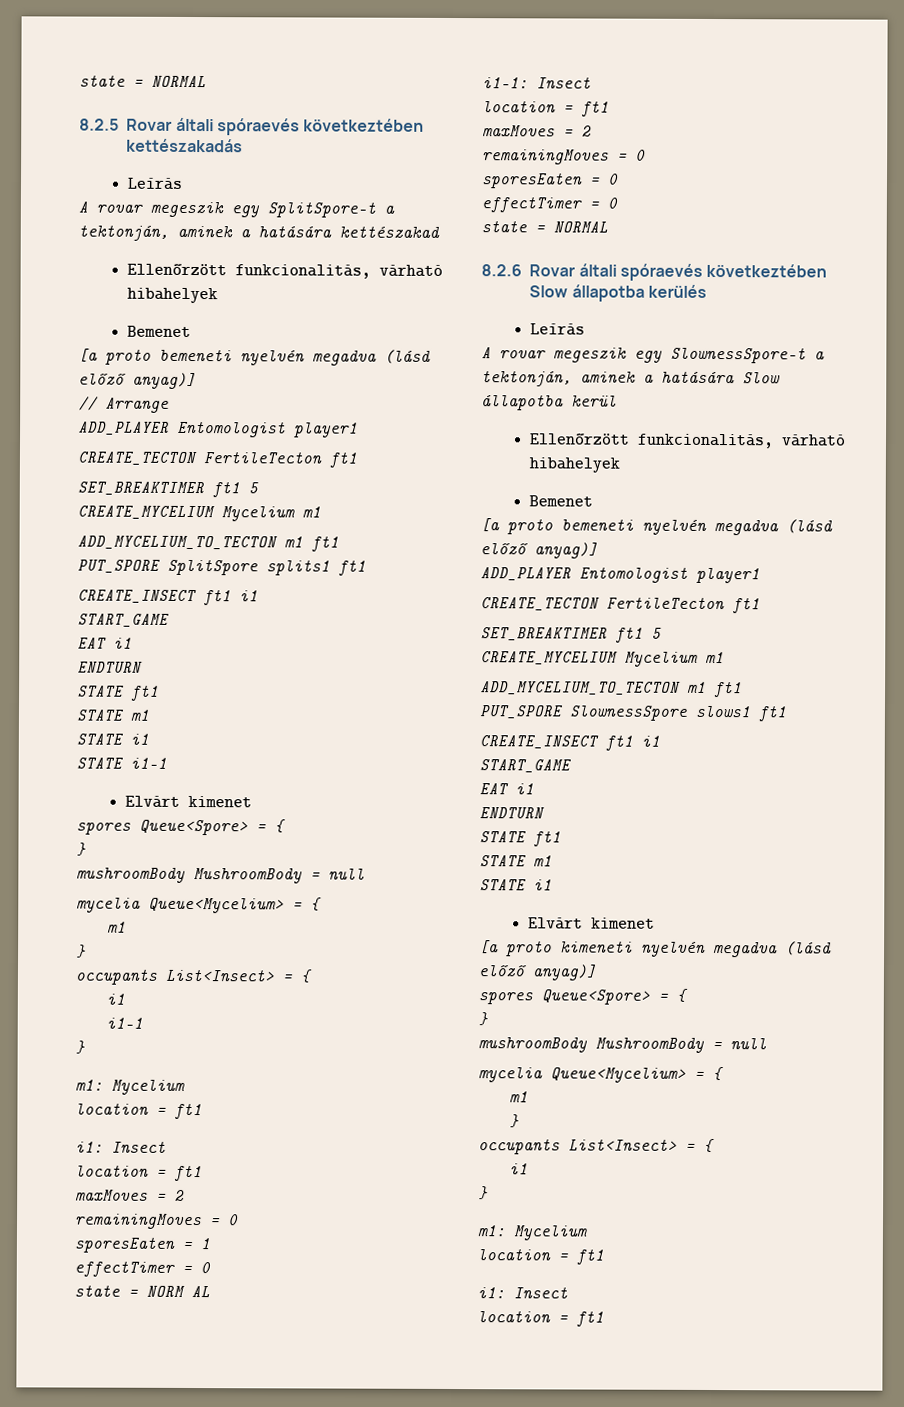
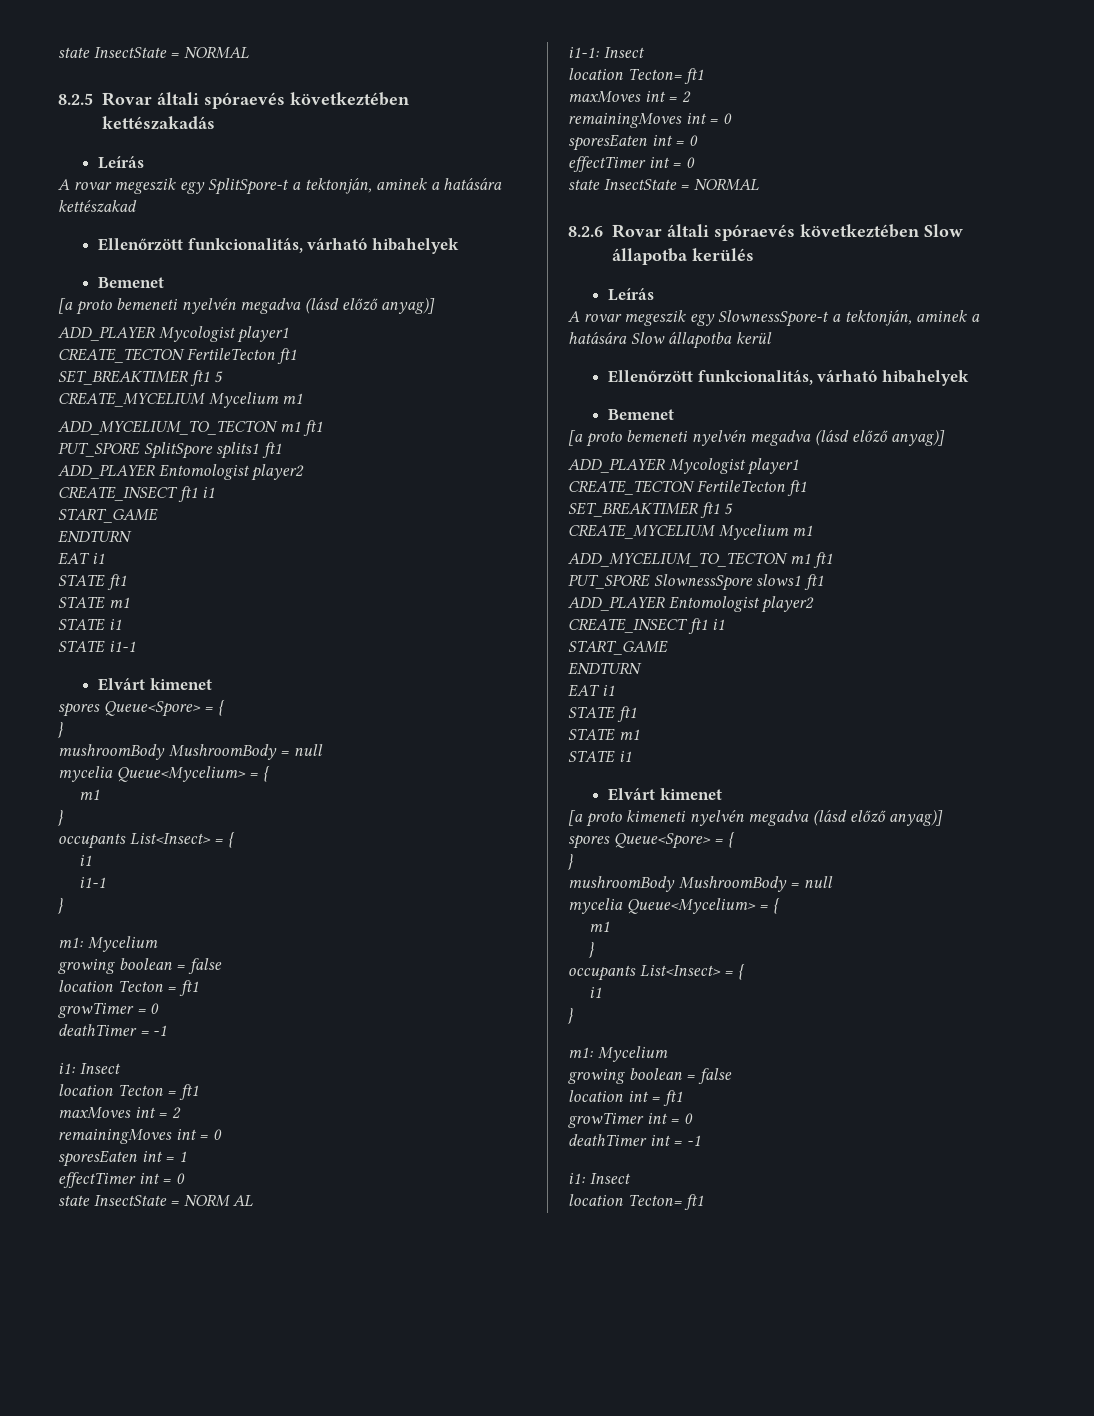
[79,75,125,87] state -> [58,47,167,58] state InsectState
[78,396,169,413] [78,420,286,438] // // Arrange // ADD_PLAYER Entomologist -> [58,326,236,342] // ADD_PLAYER Mycologist
[77,589,258,606] [77,613,170,627] [77,637,132,649] [77,661,143,673] // CREATE_INSECT ft1 i1 // START_GAME // EAT i1 // ENDTURN -> [58,464,305,481] [58,486,216,502] [58,508,158,523] [58,530,132,543] [58,552,105,565] // ADD_PLAYER Entomologist player2 // CREATE_INSECT ft1 i1 // START_GAME // ENDTURN // EAT i1
[75,1102,202,1120] [75,1141,166,1153] [75,1164,202,1182] [75,1189,185,1201] [74,1213,239,1230] [74,1237,175,1253] // location = ft1 // i1: Insect // location = ft1 // maxMoves = 2 // remainingMoves = 0 // sporesEaten -> [58,958,222,974] [58,980,199,996] [58,1002,160,1018] [58,1024,168,1036] [58,1063,121,1074] [58,1084,199,1100] [58,1107,181,1119] [58,1129,222,1144] [58,1150,163,1167] // growing boolean = false // location Tecton = ft1 // growTimer = 0 // deathTimer = -1 // i1: Insect // location Tecton = ft1 // maxMoves int = 2 // remainingMoves int = 0 // sporesEaten int
[182,1262,211,1274] [74,1285,120,1297] = 0 // state -> [138,1173,185,1184] [58,1195,167,1206] int = 0 // state InsectState
[563,101,609,117] [482,125,592,137] [482,149,646,165] [481,173,583,189] = ft1 // maxMoves = 2 // remainingMoves = 0 // sporesEaten -> [627,68,705,84] [568,91,691,103] [568,113,732,128] [568,134,673,151] Tecton= ft1 // maxMoves int = 2 // remainingMoves int = 0 // sporesEaten int
[589,197,618,209] [481,221,527,233] = 0 // state -> [648,157,695,168] [568,179,677,190] int = 0 // state InsectState
[579,566,688,583] Entomologist -> [668,458,746,474] Mycologist
[479,735,660,751] [479,759,572,773] [479,783,534,795] [479,807,545,819] // CREATE_INSECT ft1 i1 // START_GAME // EAT i1 // ENDTURN -> [568,596,815,613] [568,618,726,634] [568,640,668,655] [568,662,642,675] [568,684,615,697] // ADD_PLAYER Entomologist player2 // CREATE_INSECT ft1 i1 // START_GAME // ENDTURN // EAT i1
[477,1248,604,1265] [477,1287,568,1299] [477,1310,569,1323] // location = ft1 // i1: Insect // location = -> [568,1068,732,1084] [568,1090,683,1106] [568,1112,693,1128] [568,1134,701,1146] [568,1173,631,1184] [568,1194,682,1206] // growing boolean = false // location int = ft1 // growTimer int = 0 // deathTimer int = -1 // i1: Insect // location Tecton=

